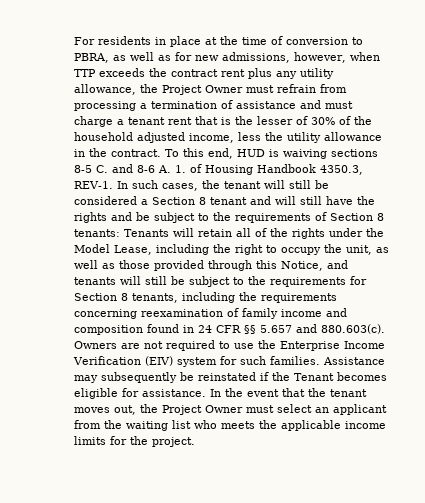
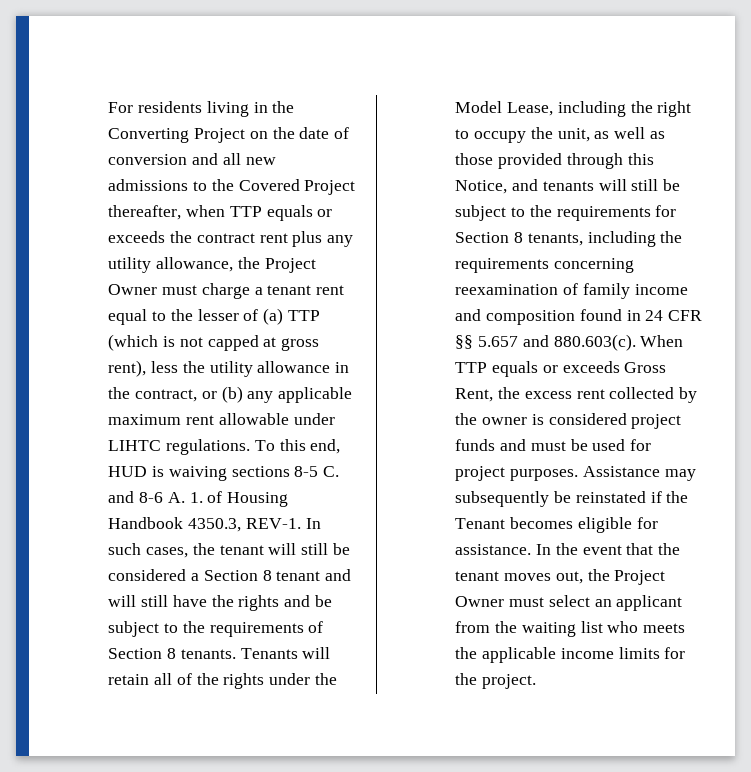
[154,36,363,47] [73,52,380,63] [73,69,96,77] in place at the time of conversion to PBRA, as well as for new admissions, however, when TTP -> [206,101,295,117] [108,127,350,143] [108,153,276,165] [108,179,356,195] [108,205,333,221] living in the Converting Project on the date of conversion and all new admissions to the Covered Project thereafter, when TTP equals or
[276,84,347,93] [73,100,353,111] refrain from processing a termination of assistance and must -> (198, 290) none
[194,116,231,125] that is -> [108,309,167,325] equal to
[310,116,372,125] [73,132,234,143] 30% of the household adjusted income, -> [263,308,320,325] [108,334,320,351] [108,360,147,377] (a) TTP (which is not capped at gross rent),
[110,149,161,157] contract. -> [135,386,353,403] [108,413,335,425] [108,439,251,455] contract, or (b) any applicable maximum rent allowable under LIHTC regulations.
[73,229,120,237] tenants: -> [180,649,236,659] tenants.
[73,340,385,351] [72,356,320,367] Owners are not required to use the Enterprise Income Verification (EIV) system for such families. -> [640,335,684,347] [455,361,667,377] [455,387,698,403] [455,413,682,429] [455,439,652,451] [455,466,579,481] When TTP equals or exceeds Gross Rent, the excess rent collected by the owner is considered project funds and must be used for project purposes.

